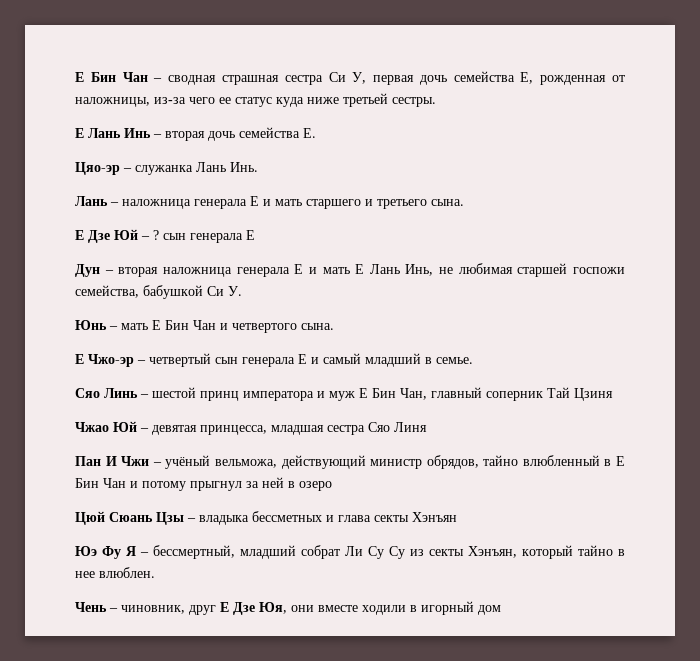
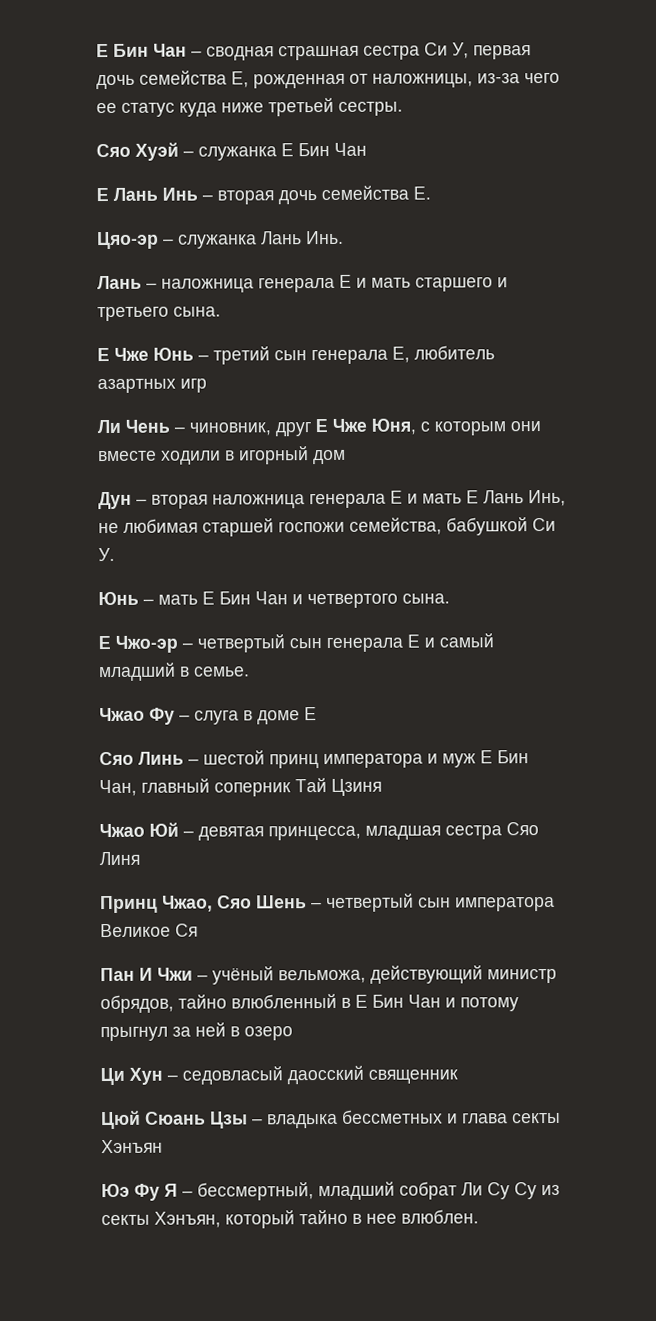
(436, 102) none -> [96,142,367,161] // Сяо Хуэй – служанка Е Бин Чан
[88,229,255,243] Дзе Юй – ? сын генерала Е -> [114,345,495,365] [97,378,207,394] [97,418,541,437] [98,446,346,465] Чже Юнь – третий сын генерала Е, любитель азартных игр // Ли Чень – чиновник, друг Е Чже Юня, с которым они вместе ходили в игорный дом
(473, 360) none -> [99,707,317,725] // Чжао Фу – слуга в доме Е
(427, 427) none -> [100,893,555,914] [100,923,198,938] // Принц Чжао, Сяо Шень – четвертый сын императора Великое Ся
(332, 486) none -> [100,1065,458,1086] // Ци Хун – седовласый даосский священник
[75,601,501,615] // Чень – чиновник, друг Е Дзе Юя, они вместе ходили в игорный дом -> (479, 1216) none

